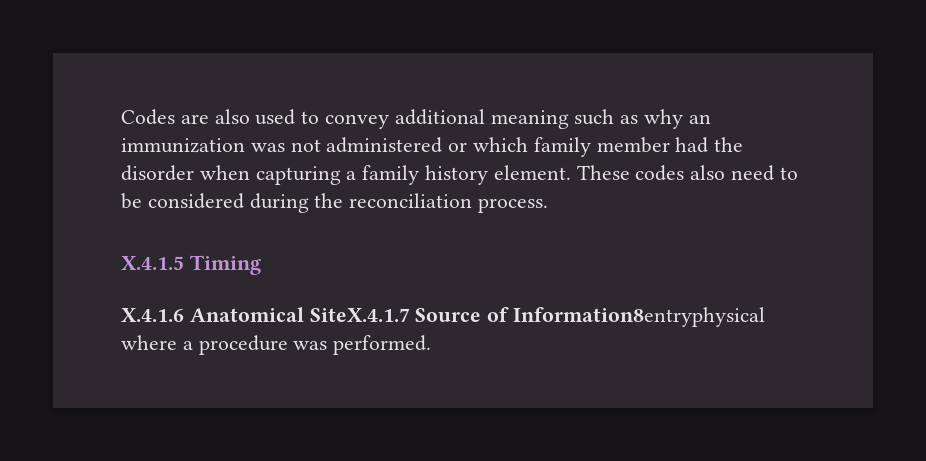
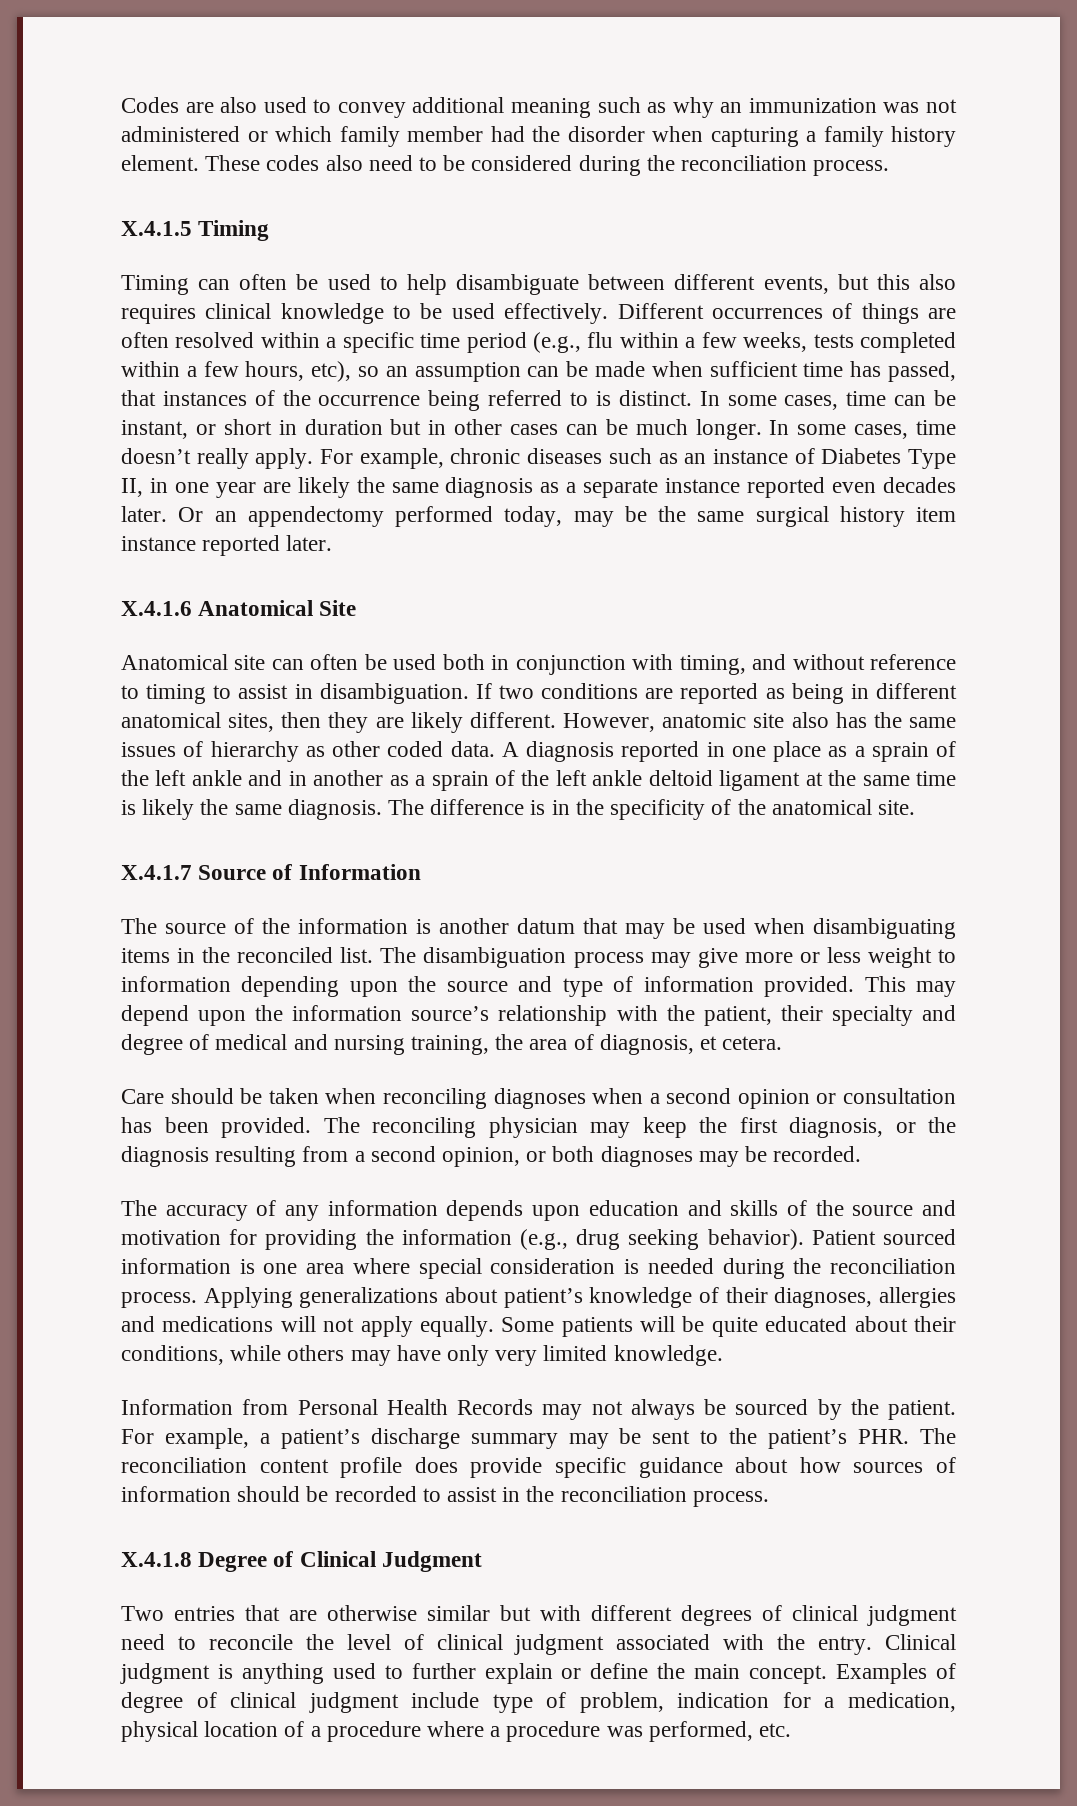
[121,307,766,327] X.4.1.6 Anatomical SiteX.4.1.7 Source of Information8entryphysical -> [121,274,957,295] [121,303,957,324] [121,332,957,353] [121,361,956,382] [121,390,957,411] [121,419,956,440] [121,448,957,469] [121,477,956,498] [121,506,956,527] [121,535,333,556] [121,600,357,616] [121,654,956,675] [121,683,957,704] [121,712,957,733] [121,741,956,762] [121,770,957,791] [121,799,915,820] [121,864,421,880] [121,918,956,939] [121,947,956,968] [121,976,956,997] [121,1005,957,1026] [121,1034,783,1055] [121,1088,957,1109] [121,1117,956,1138] [121,1146,862,1167] [121,1200,957,1221] [121,1229,956,1250] [121,1258,957,1279] [121,1287,956,1308] [121,1316,956,1337] [121,1345,723,1366] [121,1399,956,1420] [121,1428,956,1449] [121,1457,957,1478] [121,1486,769,1507] [121,1551,482,1572] [121,1605,957,1626] [121,1634,956,1655] [120,1663,956,1684] [121,1692,956,1713] [121,1721,421,1742] Timing can often be used to help disambiguate between different events, but this also requires clinical knowledge to be used effectively. Different occurrences of things are often resolved within a specific time period (e.g., flu within a few weeks, tests completed within a few hours, etc), so an assumption can be made when sufficient time has passed, that instances of the occurrence being referred to is distinct. In some cases, time can be instant, or short in duration but in other cases can be much longer. In some cases, time doesn’t really apply. For example, chronic diseases such as an instance of Diabetes Type II, in one year are likely the same diagnosis as a separate instance reported even decades later. Or an appendectomy performed today, may be the same surgical history item instance reported later. // X.4.1.6 Anatomical Site // Anatomical site can often be used both in conjunction with timing, and without reference to timing to assist in disambiguation. If two conditions are reported as being in different anatomical sites, then they are likely different. However, anatomic site also has the same issues of hierarchy as other coded data. A diagnosis reported in one place as a sprain of the left ankle and in another as a sprain of the left ankle deltoid ligament at the same time is likely the same diagnosis. The difference is in the specificity of the anatomical site. // X.4.1.7 Source of Information // The source of the information is another datum that may be used when disambiguating items in the reconciled list. The disambiguation process may give more or less weight to information depending upon the source and type of information provided. This may depend upon the information source’s relationship with the patient, their specialty and degree of medical and nursing training, the area of diagnosis, et cetera. // Care should be taken when reconciling diagnoses when a second opinion or consultation has been provided. The reconciling physician may keep the first diagnosis, or the diagnosis resulting from a second opinion, or both diagnoses may be recorded. // The accuracy of any information depends upon education and skills of the source and motivation for providing the information (e.g., drug seeking behavior). Patient sourced information is one area where special consideration is needed during the reconciliation process. Applying generalizations about patient’s knowledge of their diagnoses, allergies and medications will not apply equally. Some patients will be quite educated about their conditions, while others may have only very limited knowledge. // Information from Personal Health Records may not always be sourced by the patient. For example, a patient’s discharge summary may be sent to the patient’s PHR. The reconciliation content profile does provide specific guidance about how sources of information should be recorded to assist in the reconciliation process. // X.4.1.8 Degree of Clinical Judgment // Two entries that are otherwise similar but with different degrees of clinical judgment need to reconcile the level of clinical judgment associated with the entry. Clinical judgment is anything used to further explain or define the main concept. Examples of degree of clinical judgment include type of problem, indication for a medication, physical location of a procedure
[333,335,432,355] performed. -> [648,1721,792,1742] performed, etc.

